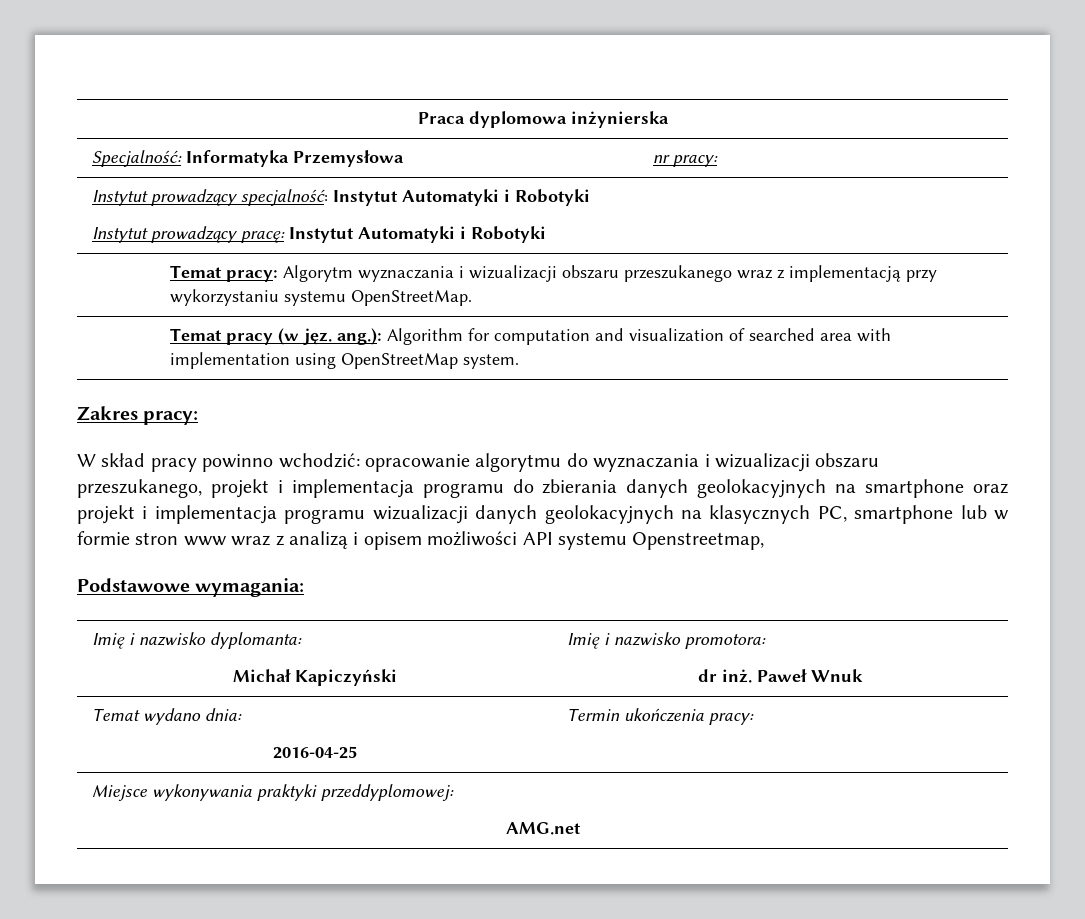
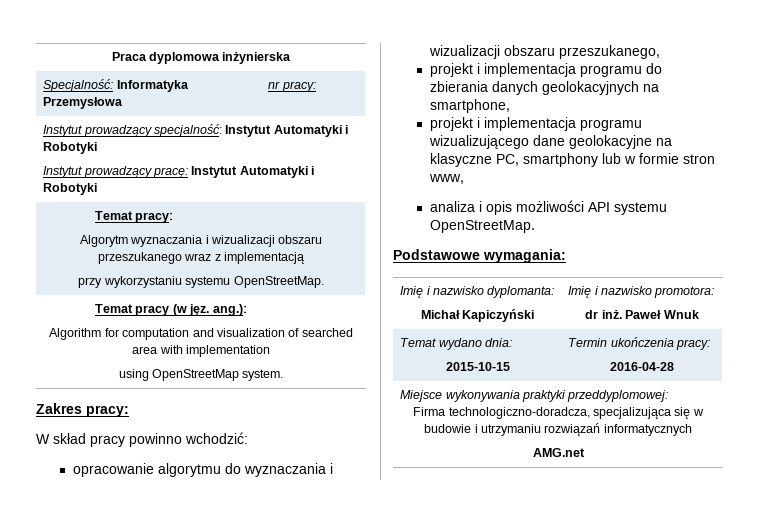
(278, 276) none -> (174, 217) //
(901, 273) none -> (305, 258) //
(382, 336) none -> (247, 310) //
(290, 360) none -> (270, 351) //
(360, 460) none -> (248, 438) //
(202, 488) none -> (661, 52) //
[865,479,1008,498] [77,505,1009,524] [77,531,422,550] smartphone oraz projekt i implementacja programu wizualizacji danych geolokacyjnych na klasycznych PC, smartphone lub w formie stron www wraz z analizą i opisem -> [430,99,511,113] [430,117,643,131] [429,135,673,149] [430,153,716,167] [429,174,465,184] [430,201,513,215] smartphone, // projekt i implementacja programu wizualizującego dane geolokacyjne na klasyczne PC, smartphony lub w formie stron www, // analiza i opis
[632,532,765,550] Openstreetmap, -> [430,220,536,233] OpenStreetMap.
[273,746,357,759] 2016-04-25 -> [445,362,510,371] 2015-10-15
(754, 719) none -> [610,362,674,371] // 2016-04-28
(454, 792) none -> [413,407,704,419] [424,423,692,436] // Firma technologiczno-doradcza, specjalizująca się w budowie i utrzymaniu rozwiązań informatycznych

